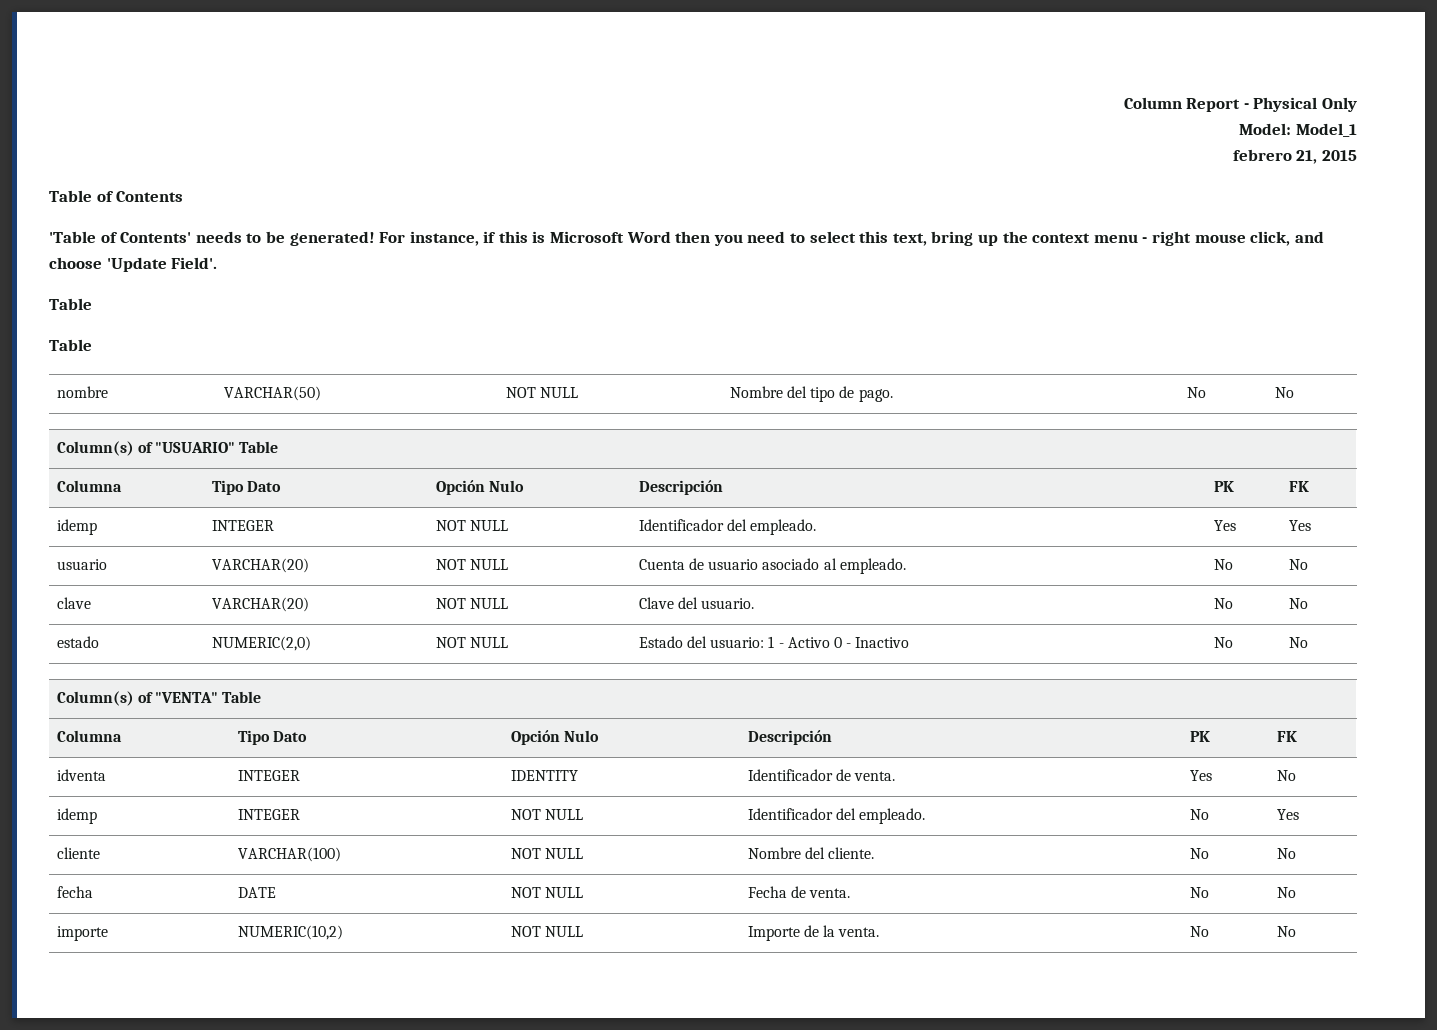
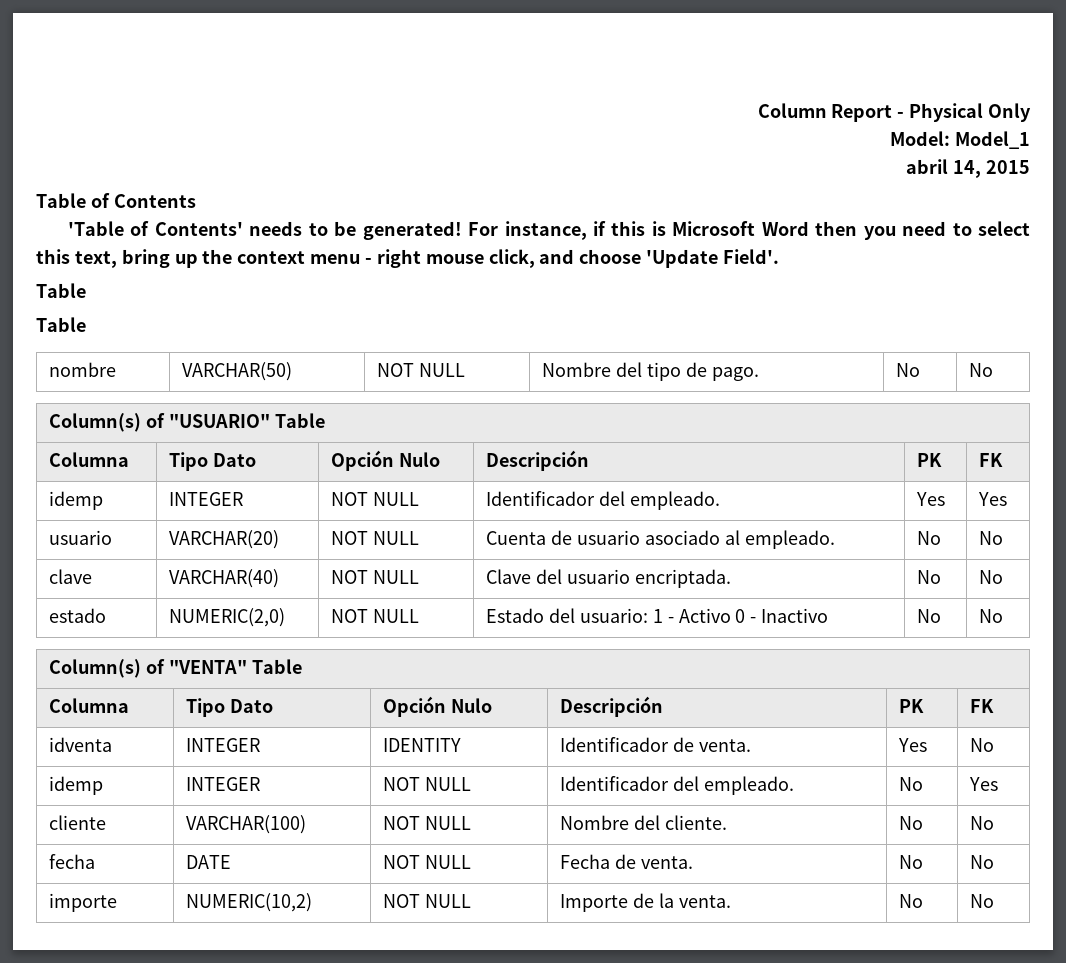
[1232,149,1318,164] febrero 21, -> [906,159,982,178] abril 14,
[211,597,309,612] VARCHAR(20) -> [169,569,280,588] VARCHAR(40)
[701,598,755,609] usuario. -> [566,569,731,588] usuario encriptada.

